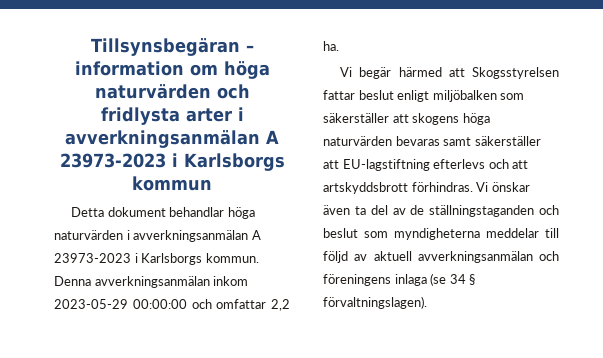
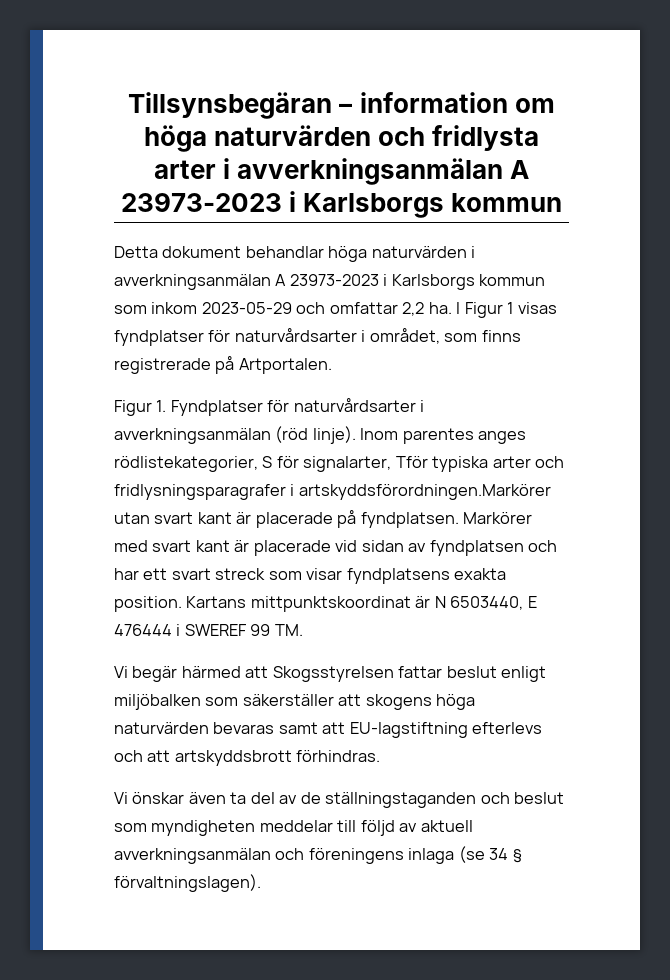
[205,253,259,263] [54,276,210,288] kommun. Denna avverkningsanmälan -> [479,274,546,286] [114,305,147,314] kommun som
[132,299,187,309] 00:00:00 -> (292, 308) none
(339, 46) none -> [456,302,557,318] [114,328,521,346] [114,356,332,374] [114,398,425,416] [114,426,527,444] [114,456,565,472] [114,484,551,500] [114,510,533,528] [114,540,558,556] [114,568,507,584] [114,596,537,612] [114,624,303,636] I Figur 1 visas fyndplatser för naturvårdsarter i området, som finns registrerade på Artportalen. // Figur 1. Fyndplatser för naturvårdsarter i avverkningsanmälan (röd linje). Inom parentes anges rödlistekategorier, S för signalarter, Tför typiska arter och fridlysningsparagrafer i artskyddsförordningen.Markörer utan svart kant är placerade på fyndplatsen. Markörer med svart kant är placerade vid sidan av fyndplatsen och har ett svart streck som visar fyndplatsens exakta position. Kartans mittpunktskoordinat är N 6503440, E 476444 i SWEREF 99 TM.
[474,136,541,146] säkerställer -> (318, 728) none
(473, 187) none -> (381, 756) //
[394,228,480,240] myndigheterna -> [151,820,256,836] myndigheten

